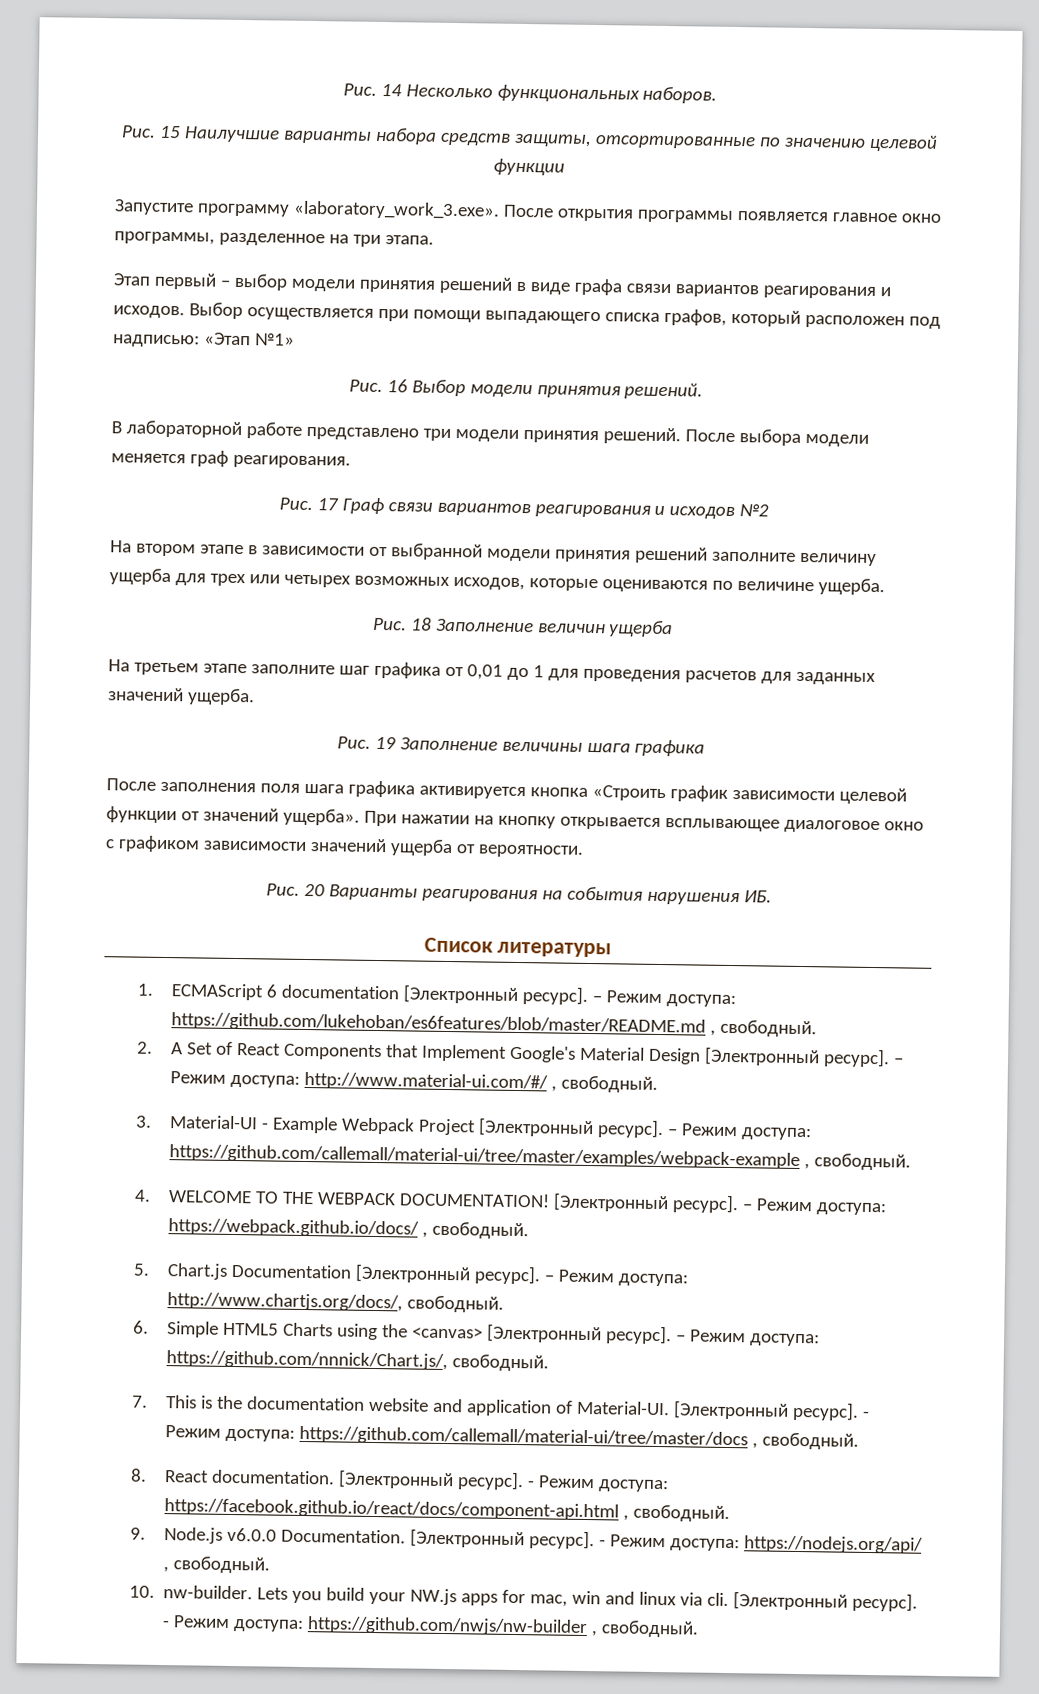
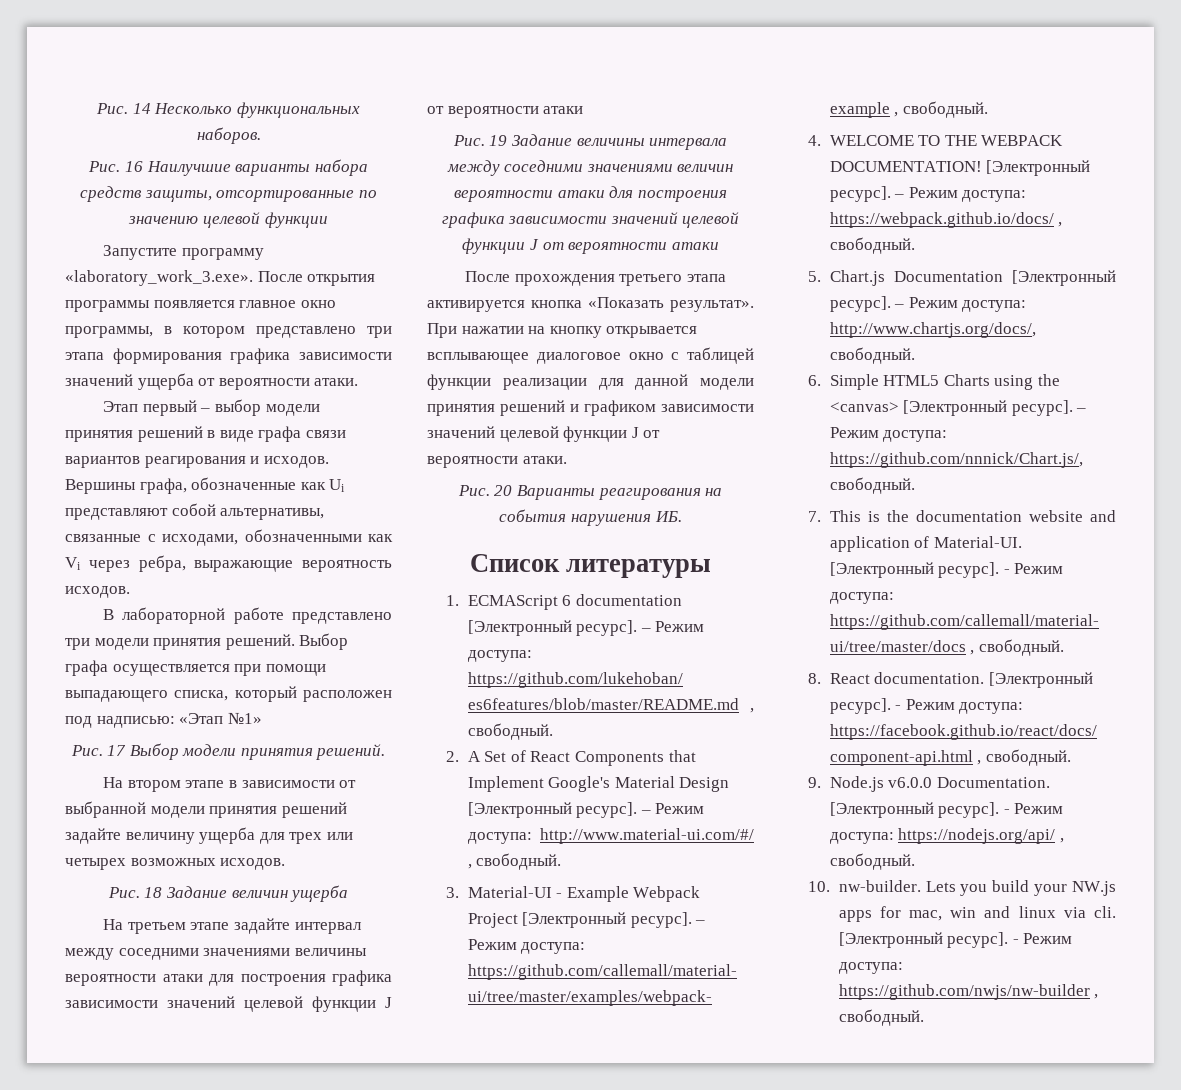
[159,125,182,139] 15 -> [124,161,143,172] 16
[218,232,434,247] разделенное на три этапа. -> [164,326,392,338] [65,348,393,364] [65,373,359,390] в котором представлено три этапа формирования графика зависимости значений ущерба от вероятности атаки.
[188,302,243,320] Выбор -> [65,477,346,494] [65,503,325,520] [65,529,393,546] [65,555,392,572] [65,586,130,598] [103,607,392,624] [65,633,349,650] [65,660,108,676] Вершины графа, обозначенные как Ui представляют собой альтернативы, связанные с исходами, обозначенными как Vi через ребра, выражающие вероятность исходов. // В лабораторной работе представлено три модели принятия решений. Выбор графа
[604,308,727,326] списка графов, -> [174,690,229,701] списка,
[386,379,408,393] 16 -> [107,745,127,756] 17
[111,420,869,447] [111,450,351,469] [278,497,770,520] // В лабораторной работе представлено три модели принятия решений. После выбора модели меняется граф реагирования. // Рис. 17 Граф связи вариантов реагирования и исходов №2 -> (386, 752) none
[711,551,796,562] заполните -> [65,828,121,844] задайте
[452,577,885,596] исходов, которые оцениваются по величине ущерба. -> [220,858,286,870] исходов.
[435,618,534,633] Заполнение -> [167,886,227,898] Задание
[250,661,876,686] [108,687,255,706] [336,736,706,757] [106,778,907,805] [106,806,360,826] заполните шаг графика от 0,01 до 1 для проведения расчетов для заданных значений ущерба. // Рис. 19 Заполнение величины шага графика // После заполнения поля шага графика активируется кнопка «Строить график зависимости целевой функции от значений ущерба». -> [234,918,362,934] [65,948,367,960] [65,970,392,986] [65,996,392,1012] [427,106,584,118] [452,134,728,150] [446,160,734,176] [454,186,727,202] [441,212,740,228] [462,238,719,254] [465,271,727,286] [427,297,754,312] задайте интервал между соседними значениями величины вероятности атаки для построения графика зависимости значений целевой функции J от вероятности атаки // Рис. 19 Задание величины интервала между соседними значениями величин вероятности атаки для построения графика зависимости значений целевой функции J от вероятности атаки // После прохождения третьего этапа активируется кнопка «Показать результат».
[117,835,584,858] графиком зависимости значений ущерба от вероятности. -> [687,347,754,364] [427,374,754,390] [427,400,754,416] [427,426,661,442] [427,456,567,468] таблицей функции реализации для данной модели принятия решений и графиком зависимости значений целевой функции J от вероятности атаки.

